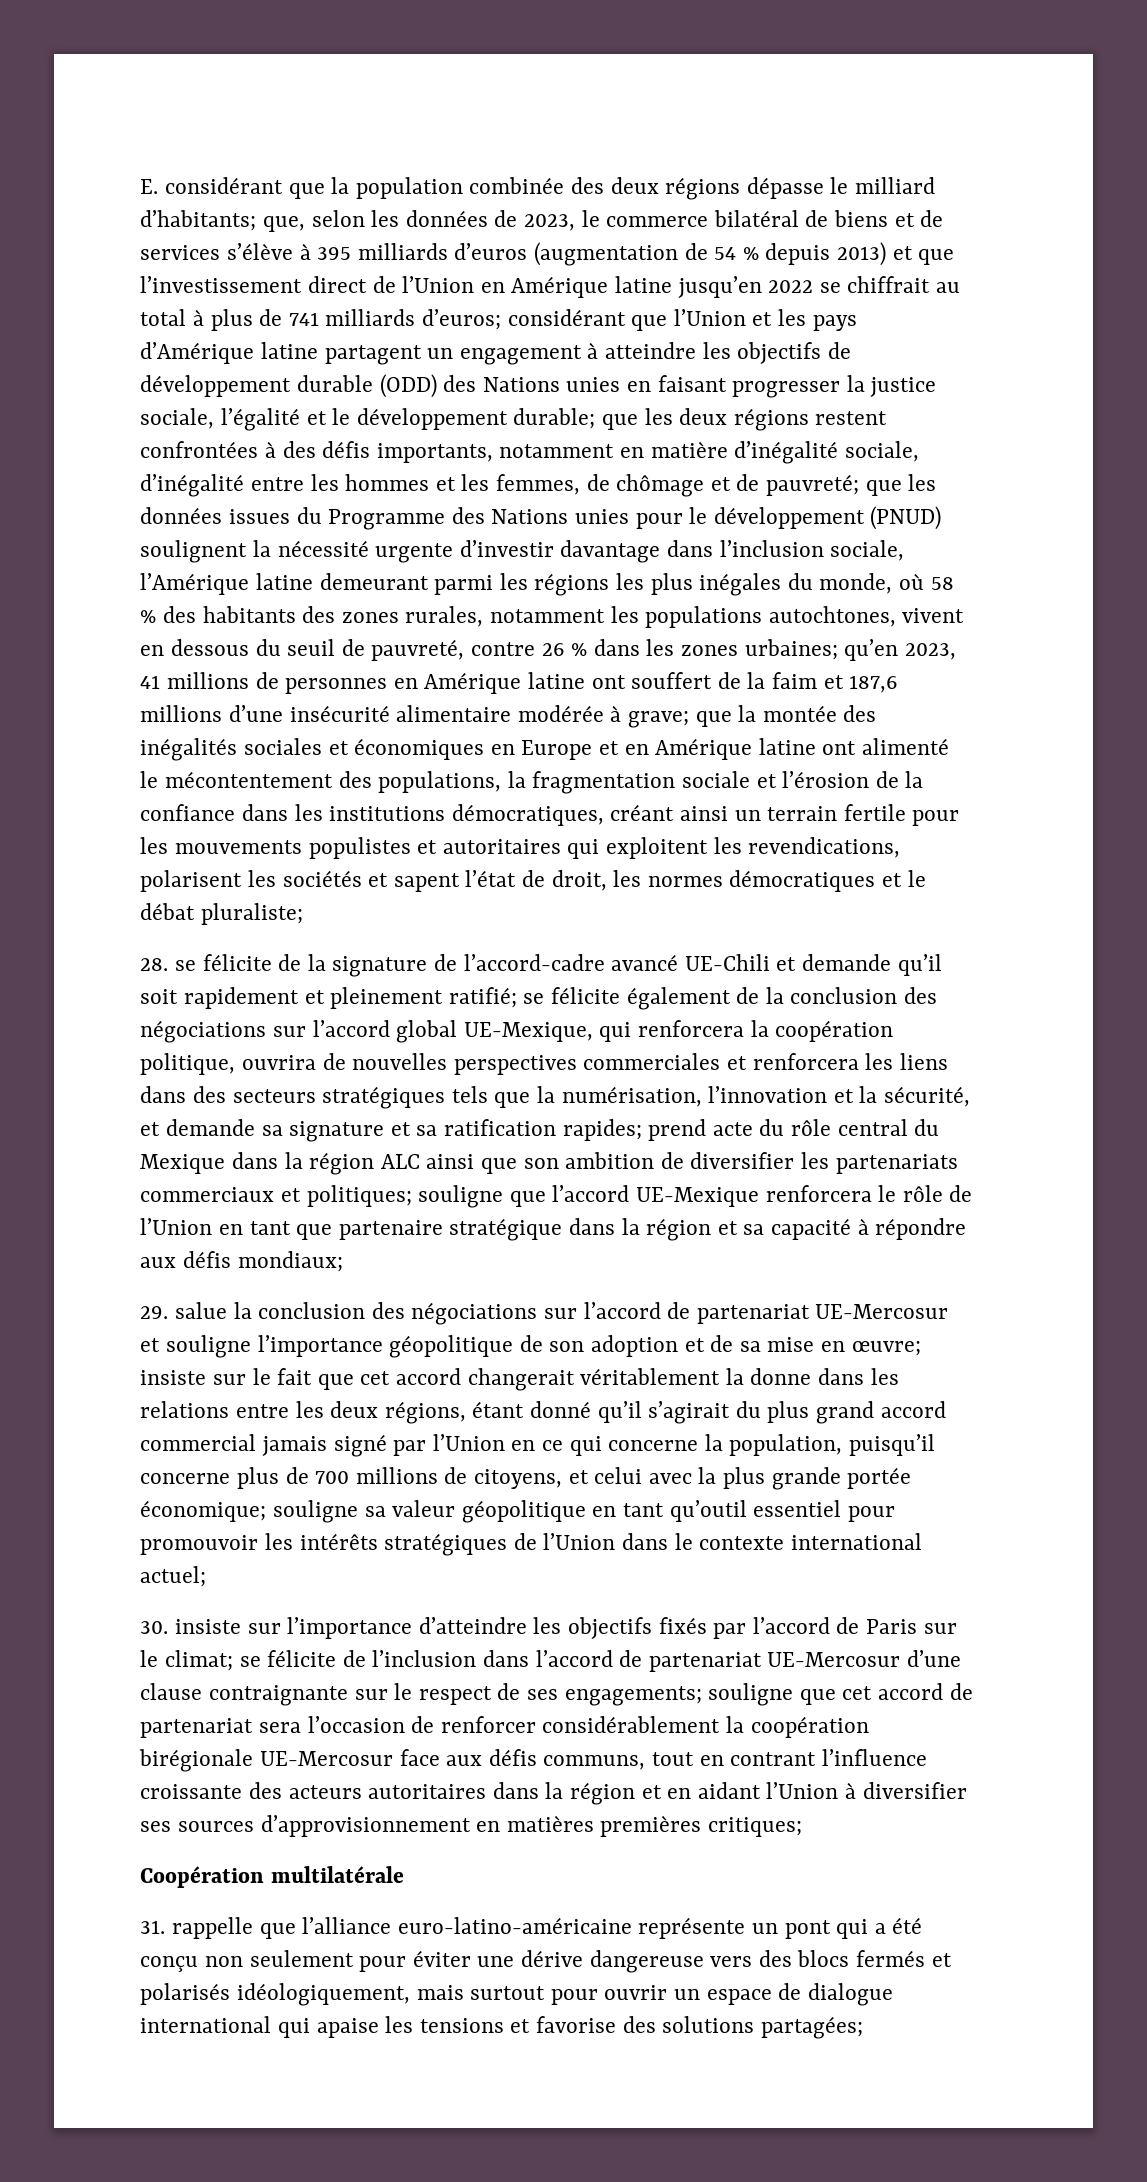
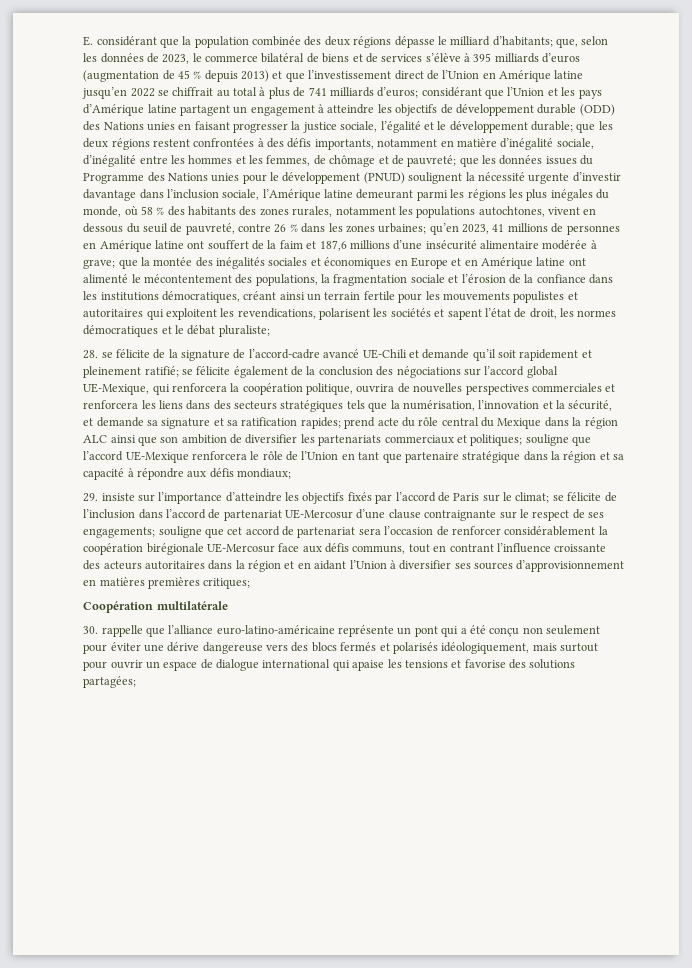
[714,247,737,260] 54 -> [177,70,190,79] 45
[174,1302,949,1325] [140,1335,921,1358] [140,1368,899,1391] [140,1401,946,1424] [140,1434,936,1457] [140,1467,912,1490] [140,1500,895,1523] [140,1533,922,1556] [140,1566,207,1587] [140,1621,169,1634] salue la conclusion des négociations sur l’accord de partenariat UE-Mercosur et souligne l’importance géopolitique de son adoption et de sa mise en œuvre; insiste sur le fait que cet accord changerait véritablement la donne dans les relations entre les deux régions, étant donné qu’il s’agirait du plus grand accord commercial jamais signé par l’Union en ce qui concerne la population, puisqu’il concerne plus de 700 millions de citoyens, et celui avec la plus grande portée économique; souligne sa valeur géopolitique en tant qu’outil essentiel pour promouvoir les intérêts stratégiques de l’Union dans le contexte international actuel; // 30. -> (99, 497) none
[140,1920,166,1934] 31. -> [83,626,99,634] 30.

